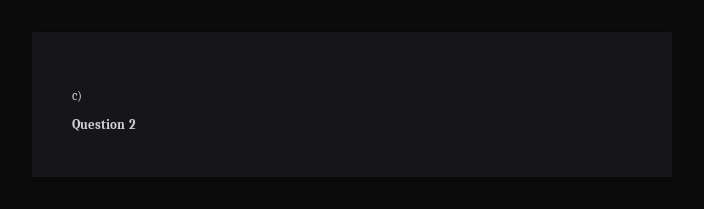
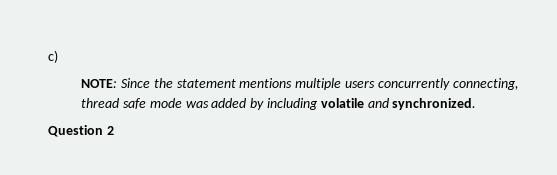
(82, 96) none -> [81,78,519,90] [81,98,477,110] // NOTE: Since the statement mentions multiple users concurrently connecting, thread safe mode was added by including volatile and synchronized.

